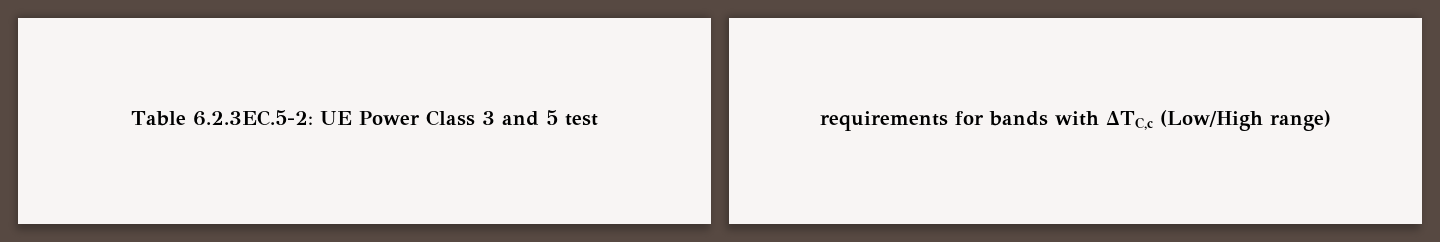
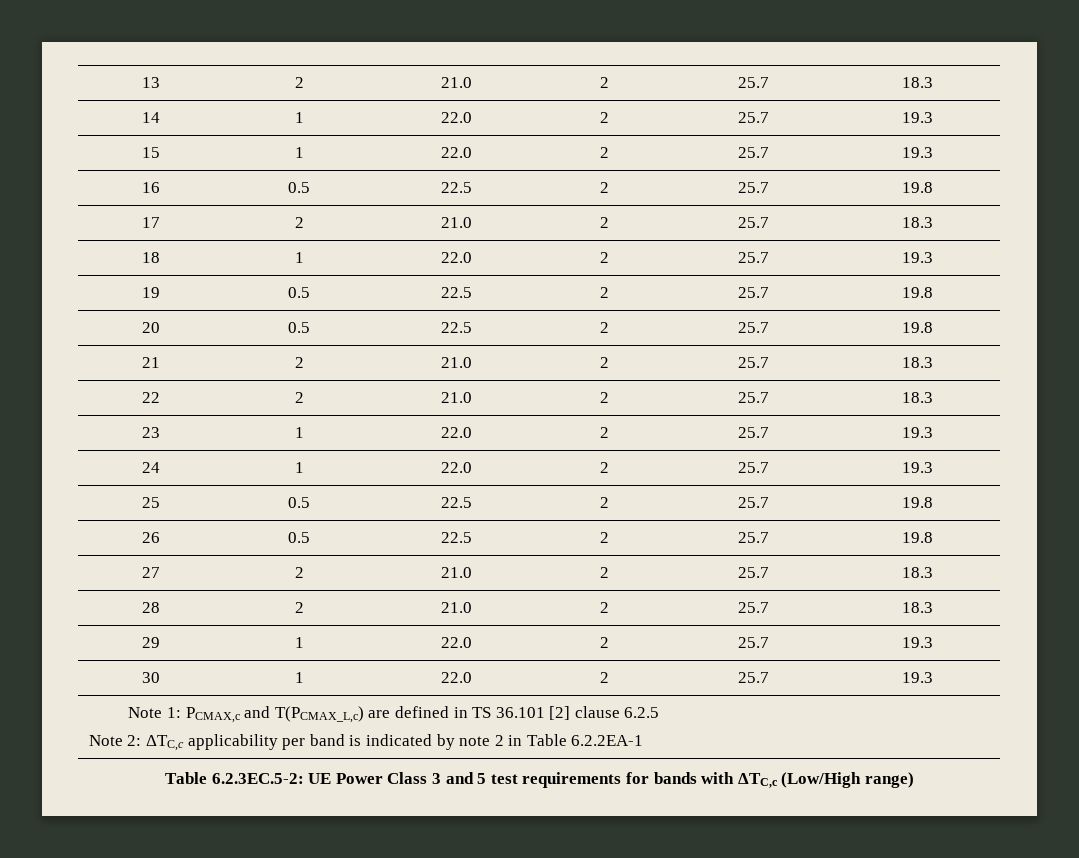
(131, 118) none -> [142,77,160,88] [294,77,304,88] [441,77,472,88] [600,77,609,88] [737,77,769,88] [902,77,933,88] [142,112,160,123] [294,112,304,123] [441,112,472,123] [600,112,609,123] [737,112,769,123] [902,112,933,123] [142,147,160,158] [294,147,304,158] [441,147,472,158] [600,147,609,158] [737,147,769,158] [902,147,933,158] [142,182,160,193] [288,182,310,193] [441,182,472,193] [600,182,609,193] [737,182,769,193] [902,182,933,193] [142,217,160,228] [294,217,304,228] [441,217,472,228] [600,217,609,228] [737,217,769,228] [902,217,933,228] [142,252,160,263] [294,252,304,263] [441,252,472,263] [600,252,609,263] [737,252,769,263] [902,252,933,263] [142,287,160,298] [288,287,310,298] [441,287,472,298] [600,287,609,298] [737,287,769,298] [902,287,933,298] [142,322,160,333] [288,322,310,333] [441,322,472,333] [600,322,609,333] [737,322,769,333] [902,322,933,333] [142,357,160,368] [294,357,304,368] [441,357,472,368] [600,357,609,368] [737,357,769,368] [902,357,933,368] [142,392,160,403] [294,392,304,403] [441,392,472,403] [600,392,609,403] [737,392,769,403] [902,392,933,403] [142,427,160,438] [294,427,304,438] [441,427,472,438] [600,427,609,438] [737,427,769,438] [902,427,933,438] [142,462,160,473] [294,462,304,473] [441,462,472,473] [600,462,609,473] [737,462,769,473] [902,462,933,473] [142,497,160,508] [288,497,310,508] [441,497,472,508] [600,497,609,508] [737,497,769,508] [902,497,933,508] [142,532,160,543] [288,532,310,543] [441,532,472,543] [600,532,609,543] [737,532,769,543] [902,532,933,543] [142,567,160,578] [294,567,304,578] [441,567,472,578] [600,567,609,578] [737,567,769,578] [902,567,933,578] [142,602,160,613] [294,602,304,613] [441,602,472,613] [600,602,609,613] [737,602,769,613] [902,602,933,613] [142,637,160,648] [294,637,304,648] [441,637,472,648] [600,637,609,648] [737,637,769,648] [902,637,933,648] [142,672,160,683] [294,672,304,683] [441,672,472,683] [600,672,609,683] [737,672,769,683] [902,672,933,683] [128,706,660,723] [88,734,644,751] 13 | 2 | 21.0 | 2 | 25.7 | 18.3 // 14 | 1 | 22.0 | 2 | 25.7 | 19.3 // 15 | 1 | 22.0 | 2 | 25.7 | 19.3 // 16 | 0.5 | 22.5 | 2 | 25.7 | 19.8 // 17 | 2 | 21.0 | 2 | 25.7 | 18.3 // 18 | 1 | 22.0 | 2 | 25.7 | 19.3 // 19 | 0.5 | 22.5 | 2 | 25.7 | 19.8 // 20 | 0.5 | 22.5 | 2 | 25.7 | 19.8 // 21 | 2 | 21.0 | 2 | 25.7 | 18.3 // 22 | 2 | 21.0 | 2 | 25.7 | 18.3 // 23 | 1 | 22.0 | 2 | 25.7 | 19.3 // 24 | 1 | 22.0 | 2 | 25.7 | 19.3 // 25 | 0.5 | 22.5 | 2 | 25.7 | 19.8 // 26 | 0.5 | 22.5 | 2 | 25.7 | 19.8 // 27 | 2 | 21.0 | 2 | 25.7 | 18.3 // 28 | 2 | 21.0 | 2 | 25.7 | 18.3 // 29 | 1 | 22.0 | 2 | 25.7 | 19.3 // 30 | 1 | 22.0 | 2 | 25.7 | 19.3 // Note 1: PCMAX,c and T(PCMAX_L,c) are defined in TS 36.101 [2] clause 6.2.5 // Note 2: ΔTC,c applicability per band is indicated by note 2 in Table 6.2.2EA-1 //

